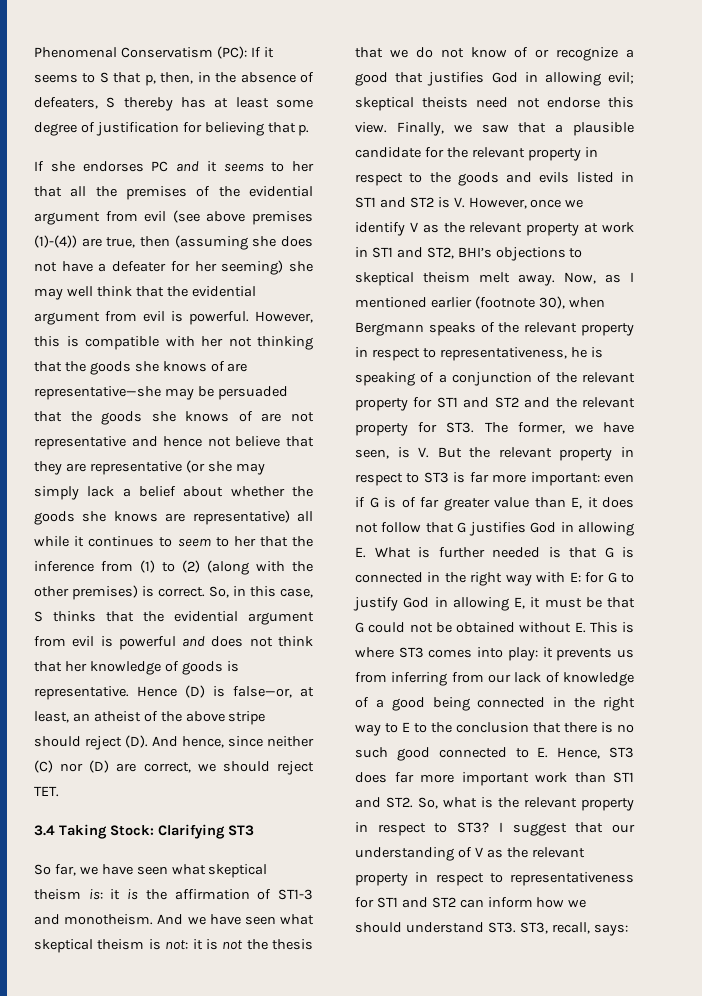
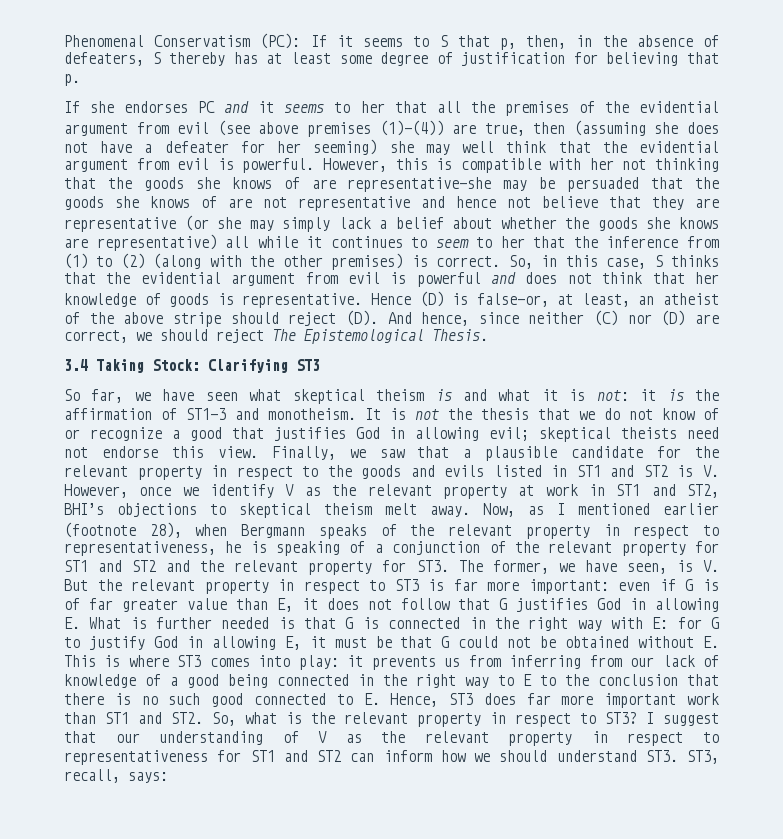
[34,786,59,797] TET. -> [272,329,488,344] The Epistemological Thesis.
[88,889,103,900] is: -> [435,389,629,401] is and what it is not:
[157,914,314,925] [34,939,203,953] And we have seen what skeptical theism is not: it -> [365,408,381,420] It
[538,296,565,309] 30), -> [149,522,182,538] 28),

